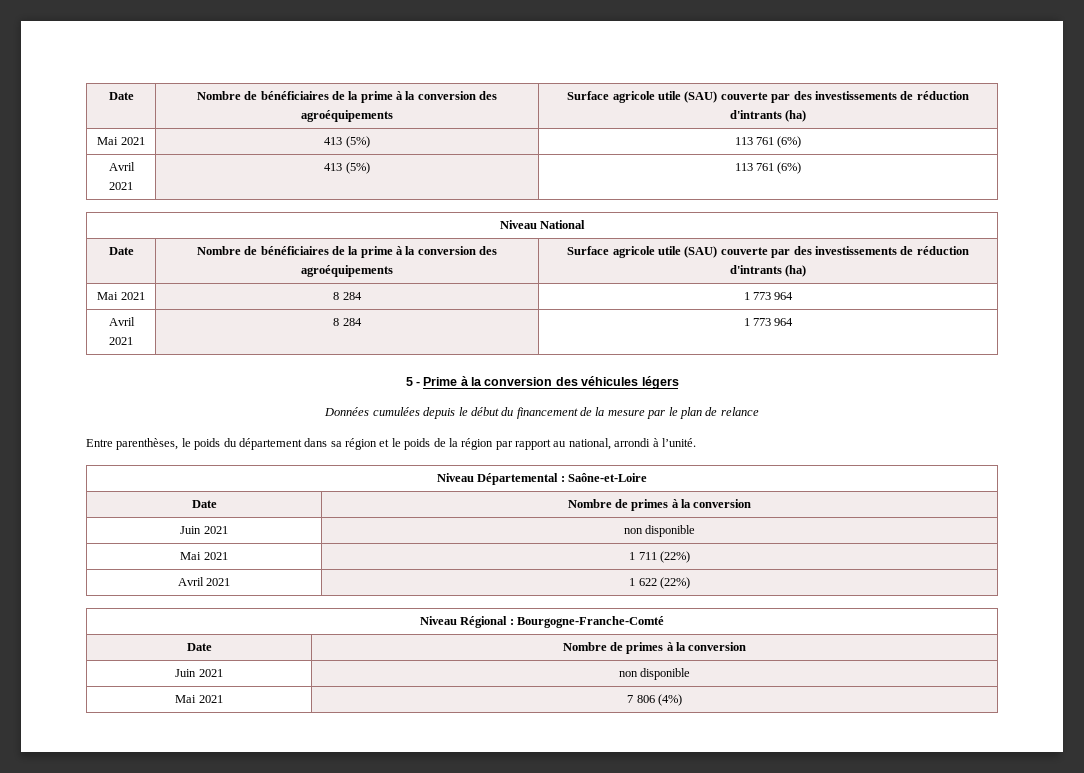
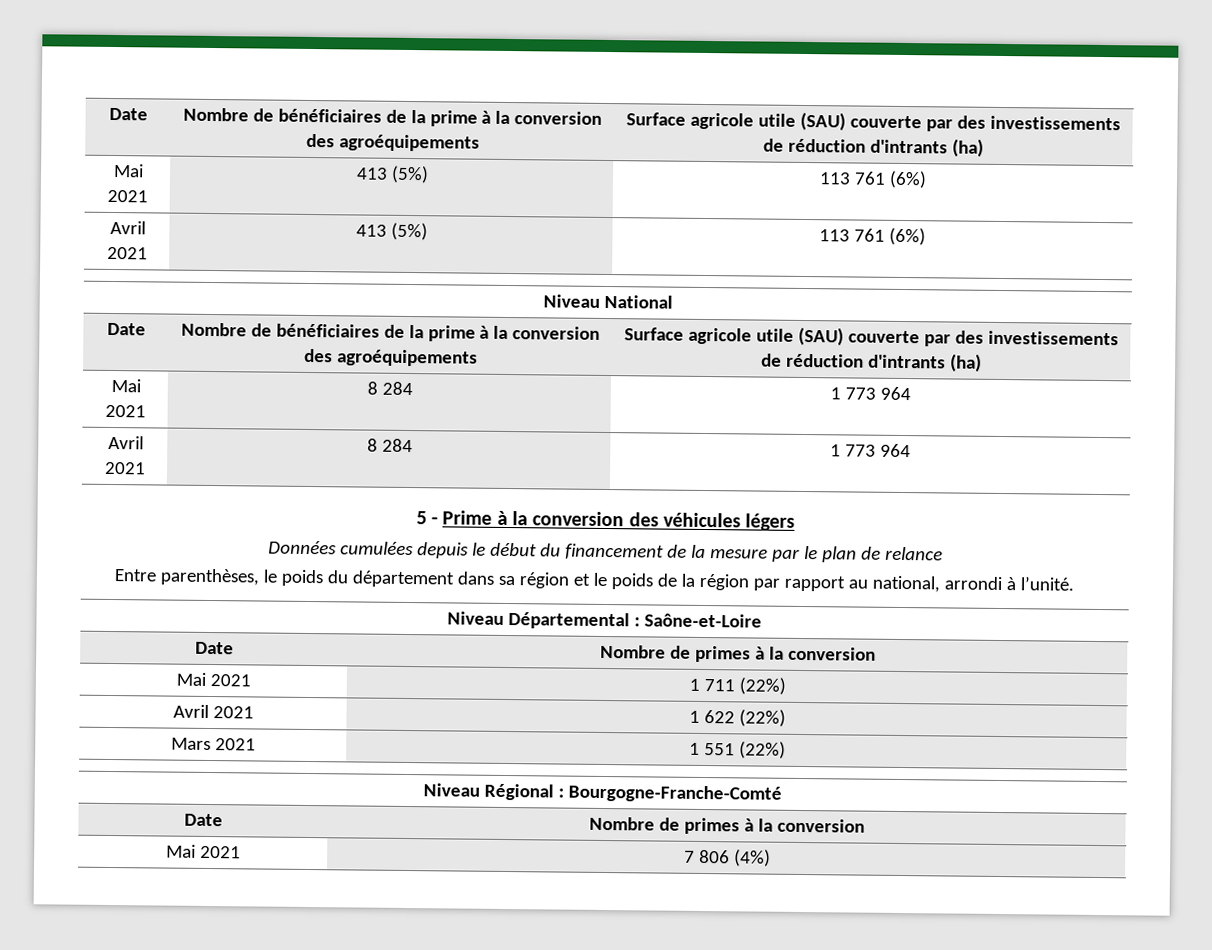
[180,526,228,534] [623,525,696,537] // Juin 2021 | non disponible -> (876, 653) none
(690, 583) none -> [171,737,256,751] [688,741,786,759] // Mars 2021 | 1 551 (22%)
[175,669,223,677] [618,668,691,680] // Juin 2021 | non disponible -> (865, 825) none

